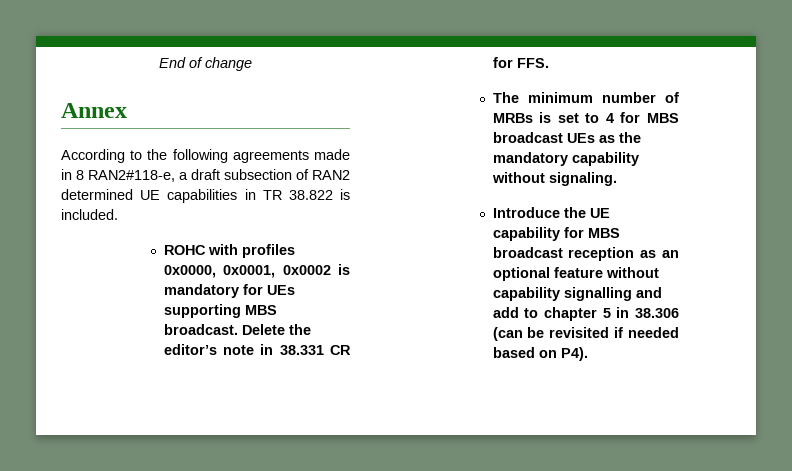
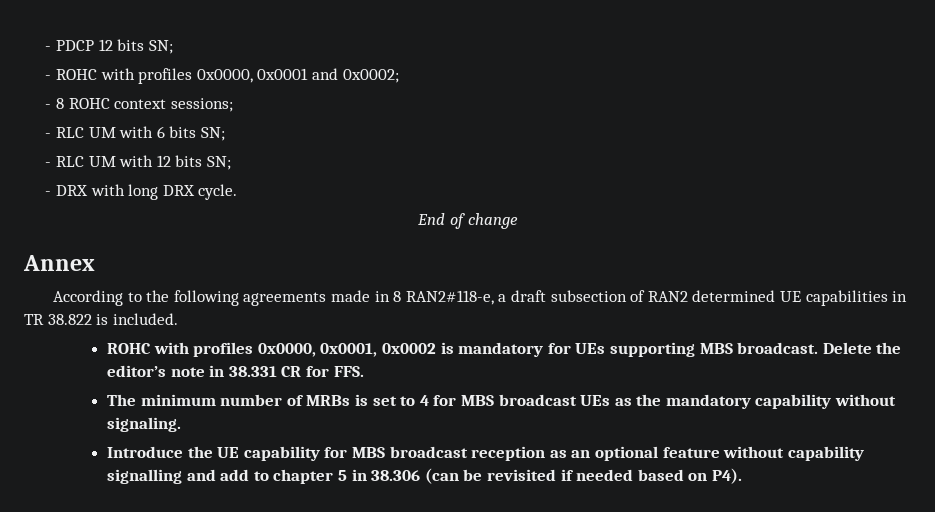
(159, 62) none -> [45,39,173,54] [45,68,399,84] [45,98,233,112] [45,126,225,141] [45,155,231,170] [45,184,238,200] - PDCP 12 bits SN; // - ROHC with profiles 0x0000, 0x0001 and 0x0002; // - 8 ROHC context sessions; // - RLC UM with 6 bits SN; // - RLC UM with 12 bits SN; // - DRX with long DRX cycle. //

